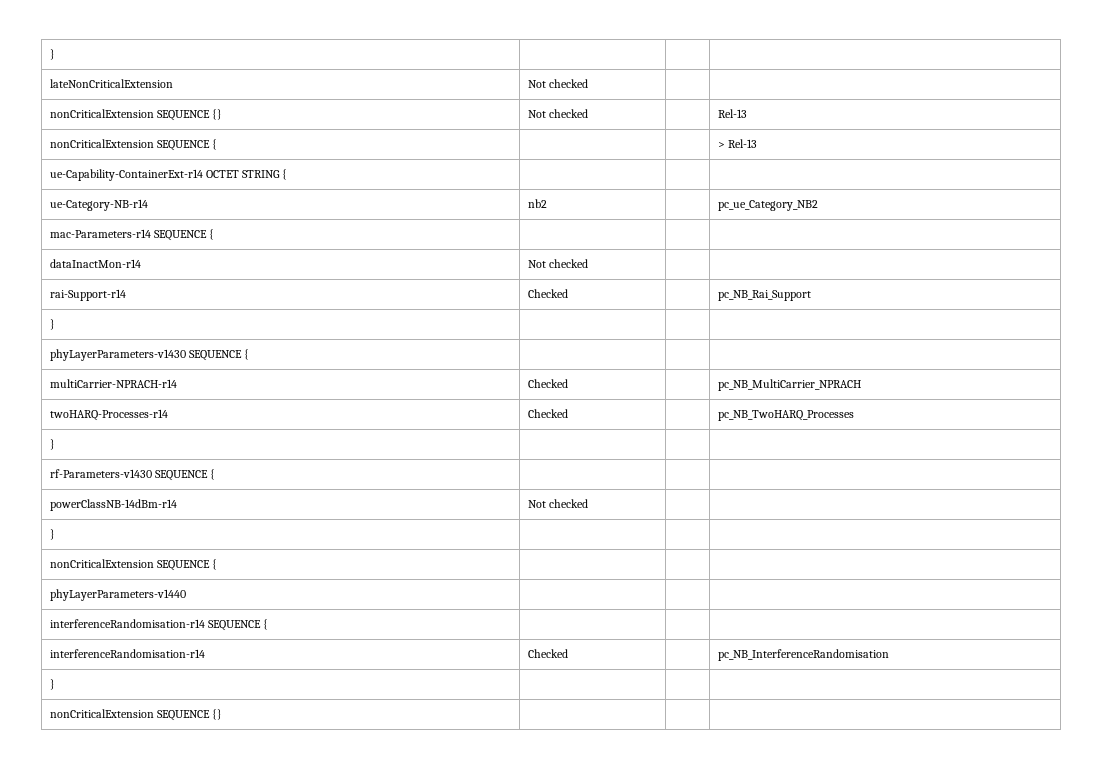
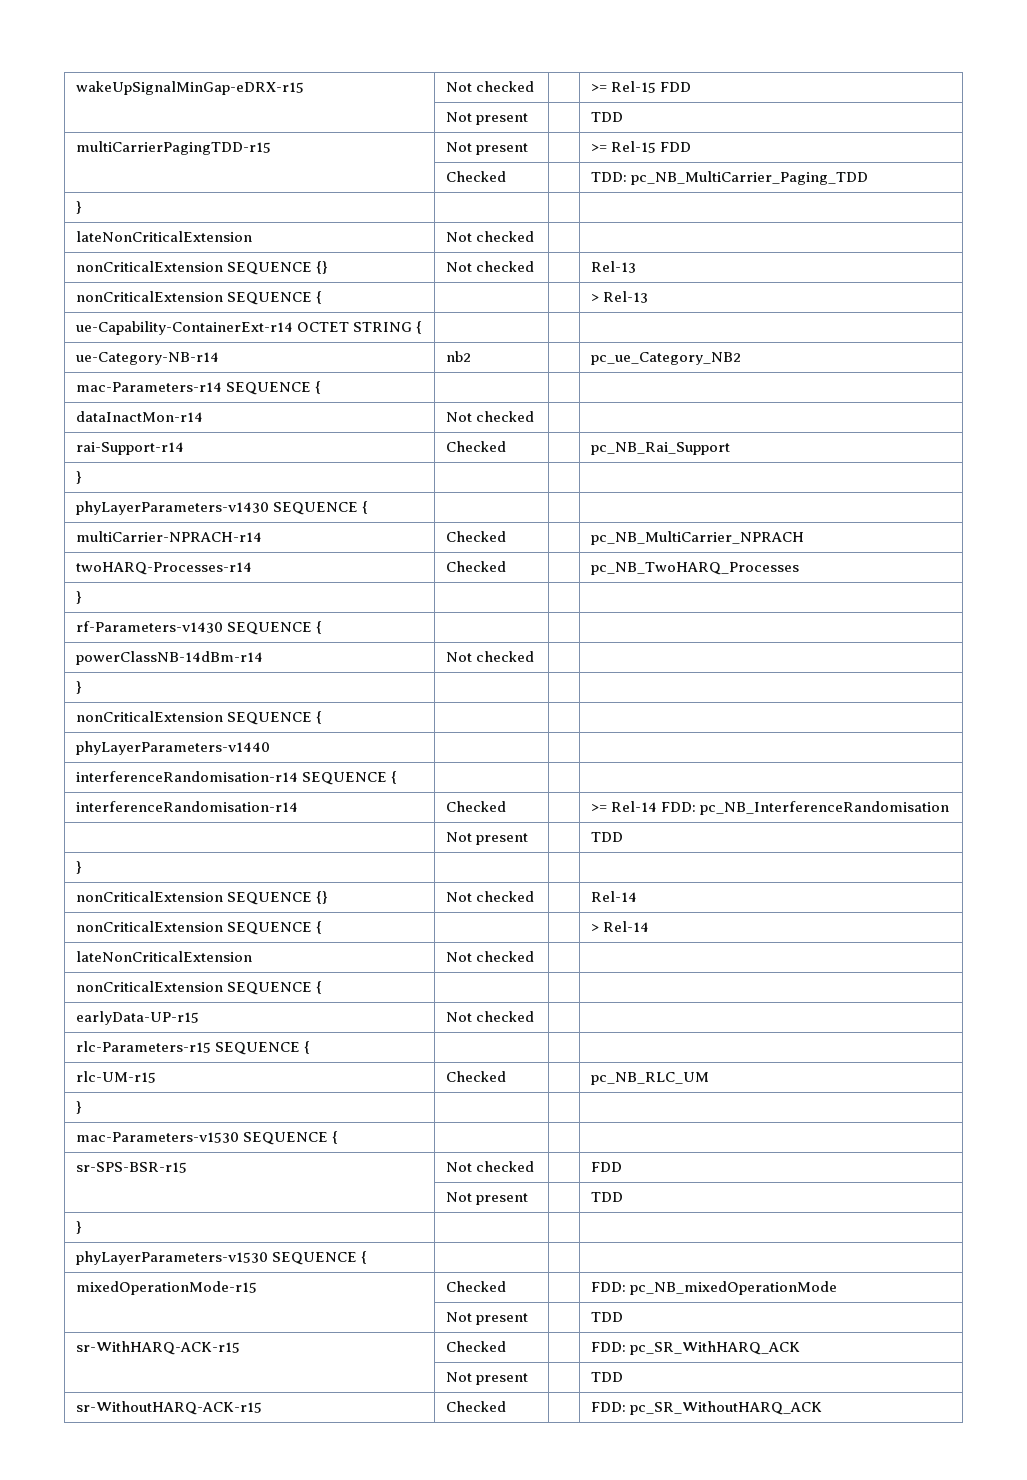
(49, 54) none -> [75,81,304,95] [445,81,534,92] [590,81,692,93] [445,112,528,125] [590,112,623,122] [75,141,271,155] [445,142,528,155] [590,141,692,153] [445,171,506,182] [590,171,868,185] wakeUpSignalMinGap-eDRX-r15 | Not checked | | >= Rel-15 FDD // | Not present | | TDD // multiCarrierPagingTDD-r15 | Not present | | >= Rel-15 FDD // | Checked | | TDD: pc_NB_MultiCarrier_Paging_TDD //
[717,649,889,661] [49,679,55,690] [49,709,222,721] pc_NB_InterferenceRandomisation // } | | | // nonCriticalExtension SEQUENCE {} | | | -> [590,801,950,815] [445,832,528,845] [590,832,623,842] [75,861,82,874] [75,891,329,905] [445,891,534,902] [590,891,637,902] [75,921,323,935] [590,921,649,932] [75,951,252,962] [445,951,534,962] [75,981,323,995] [75,1011,199,1025] [445,1011,534,1022] [75,1041,311,1055] [75,1071,156,1083] [445,1071,506,1082] [590,1072,709,1085] [75,1101,82,1114] [75,1131,339,1145] [75,1162,187,1173] [445,1161,534,1172] [590,1162,622,1172] [445,1192,528,1205] [590,1192,623,1202] [75,1221,82,1234] [75,1251,368,1265] [75,1281,257,1295] [445,1281,506,1292] [590,1281,837,1295] [445,1312,528,1325] [590,1312,623,1322] [75,1341,240,1355] [445,1341,506,1352] [590,1341,800,1355] [445,1372,528,1385] [590,1372,623,1382] [75,1401,262,1415] [445,1401,506,1412] [590,1401,822,1415] >= Rel-14 FDD: pc_NB_InterferenceRandomisation // | Not present | | TDD // } | | | // nonCriticalExtension SEQUENCE {} | Not checked | | Rel-14 // nonCriticalExtension SEQUENCE { | | | > Rel-14 // lateNonCriticalExtension | Not checked | | // nonCriticalExtension SEQUENCE { | | | // earlyData-UP-r15 | Not checked | | // rlc-Parameters-r15 SEQUENCE { | | | // rlc-UM-r15 | Checked | | pc_NB_RLC_UM // } | | | // mac-Parameters-v1530 SEQUENCE { | | | // sr-SPS-BSR-r15 | Not checked | | FDD // | Not present | | TDD // } | | | // phyLayerParameters-v1530 SEQUENCE { | | | // mixedOperationMode-r15 | Checked | | FDD: pc_NB_mixedOperationMode // | Not present | | TDD // sr-WithHARQ-ACK-r15 | Checked | | FDD: pc_SR_WithHARQ_ACK // | Not present | | TDD // sr-WithoutHARQ-ACK-r15 | Checked | | FDD: pc_SR_WithoutHARQ_ACK

